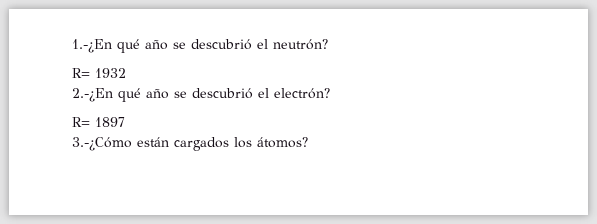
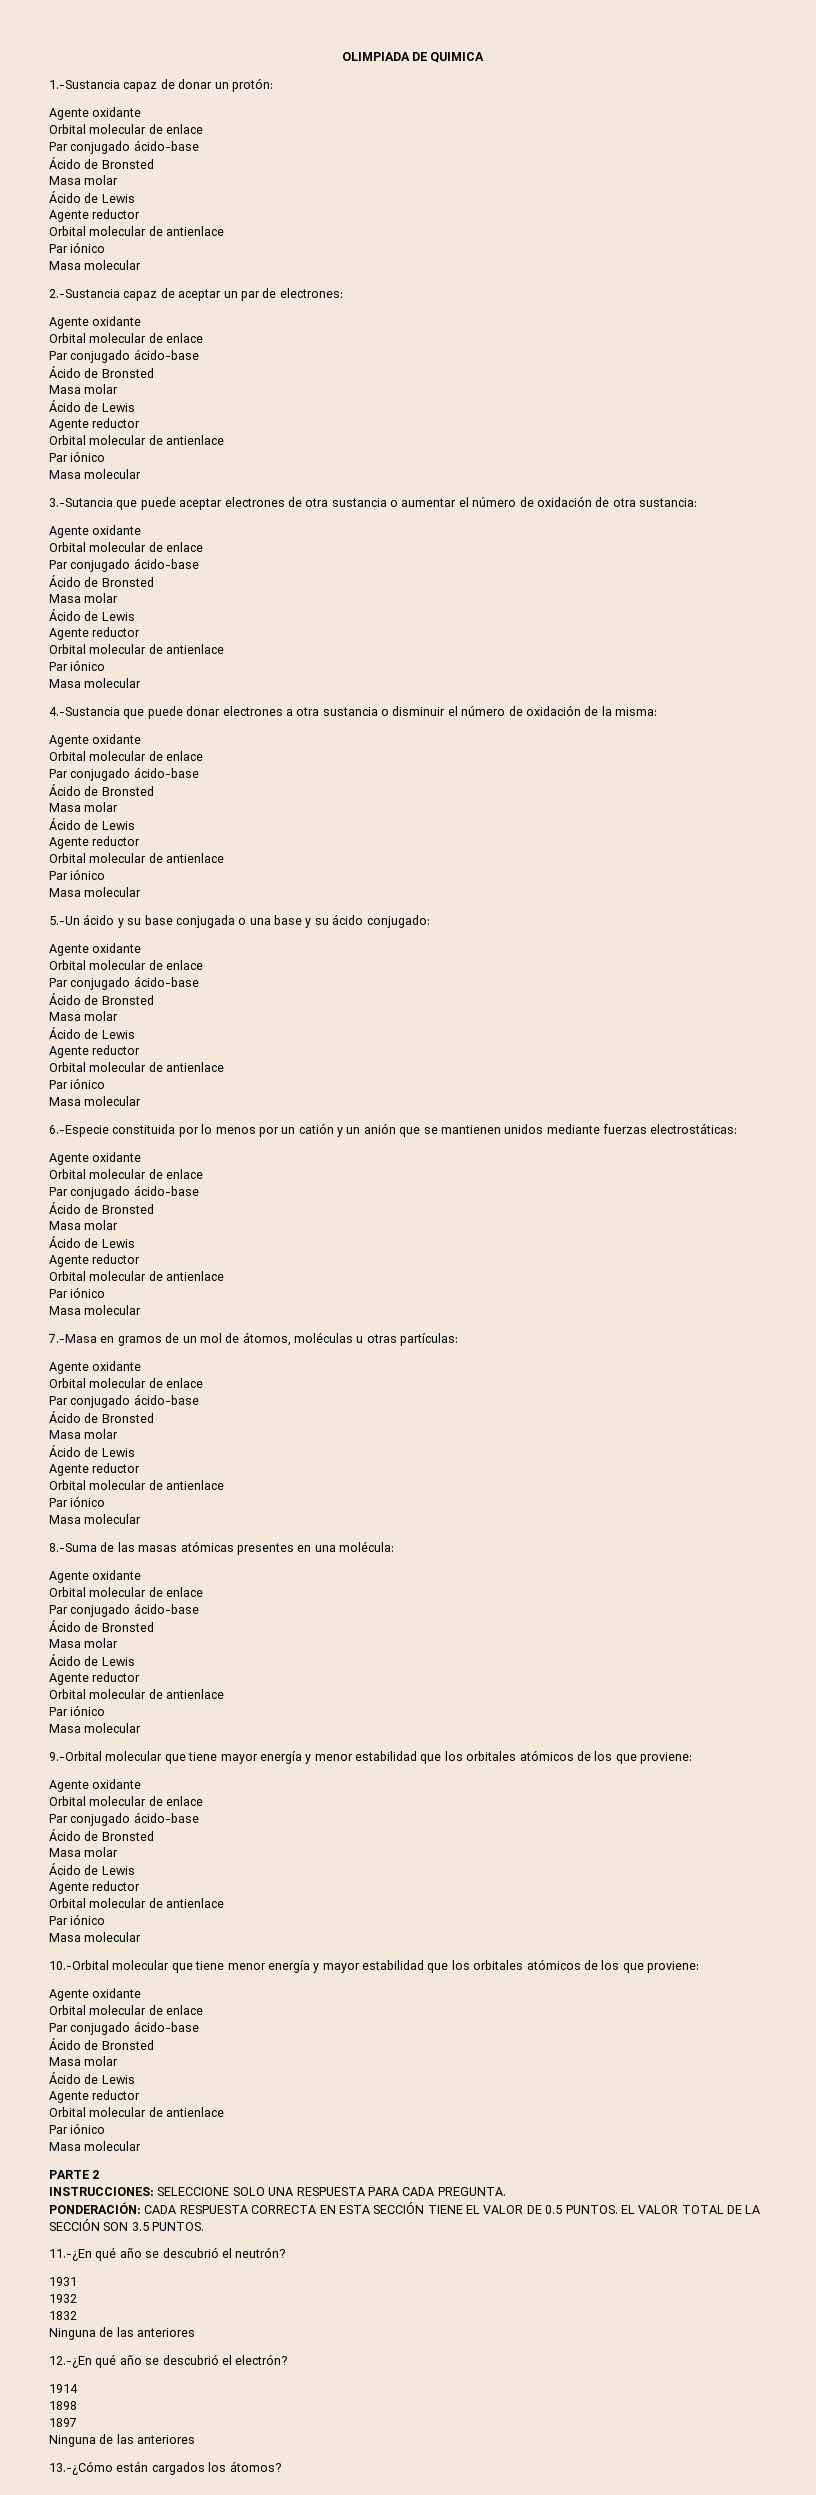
[72,39,112,53] 1.-¿En -> [341,52,485,63] [49,78,273,92] [49,107,142,120] [49,124,204,134] [49,140,199,154] [49,157,154,169] [49,175,119,185] [49,191,135,203] [49,209,141,222] [49,226,225,236] [49,242,106,253] [49,260,142,270] [49,288,343,301] [49,316,142,329] [49,333,204,343] [49,349,199,363] [49,366,154,378] [49,384,119,394] [49,400,135,412] [49,418,141,431] [49,435,225,445] [49,451,106,462] [49,469,142,479] [49,496,697,510] [49,525,142,538] [49,542,204,552] [49,558,199,572] [49,575,154,587] [49,593,119,603] [49,609,135,621] [49,627,141,640] [49,644,225,654] [49,660,106,671] [49,678,142,688] [49,705,657,719] [49,734,142,747] [49,751,204,761] [49,767,199,781] [49,784,154,796] [49,802,119,812] [49,818,135,830] [49,836,141,849] [49,853,225,863] [49,869,106,880] [49,887,142,897] [49,914,430,928] [49,943,142,956] [49,960,204,970] [49,976,199,990] [49,993,154,1005] [49,1011,119,1021] [49,1027,135,1039] [49,1045,141,1058] [49,1062,225,1072] [49,1078,106,1089] [49,1096,142,1106] [49,1123,738,1137] [49,1152,142,1165] [49,1169,204,1179] [49,1185,199,1199] [49,1202,154,1214] [49,1220,119,1230] [49,1236,135,1248] [49,1254,141,1267] [49,1271,225,1281] [49,1287,106,1298] [49,1305,142,1315] [48,1332,459,1346] [49,1361,142,1374] [49,1378,204,1388] [49,1394,199,1408] [49,1411,154,1423] [49,1429,119,1439] [49,1445,135,1457] [49,1463,141,1476] [49,1480,225,1490] [49,1496,106,1507] [49,1514,142,1524] [49,1541,394,1555] [49,1570,142,1583] [49,1587,204,1597] [49,1603,199,1617] [49,1620,154,1632] [49,1638,119,1648] [49,1654,135,1666] [49,1672,141,1685] [49,1689,225,1699] [49,1705,106,1716] [49,1723,142,1733] [49,1750,692,1764] [49,1779,142,1792] [49,1796,204,1806] [49,1812,199,1826] [49,1829,154,1841] [49,1847,119,1857] [49,1863,135,1875] [49,1881,141,1894] [49,1898,225,1908] [49,1914,106,1925] [49,1932,142,1942] [49,1959,699,1973] [49,1988,142,2001] [49,2005,204,2015] [49,2021,199,2035] [49,2038,154,2050] [49,2056,119,2066] [49,2072,135,2084] [49,2090,141,2103] [49,2107,225,2117] [49,2123,106,2134] [49,2141,142,2151] [49,2170,100,2179] [49,2187,506,2196] [49,2202,761,2214] [49,2219,205,2231] [49,2249,92,2261] OLIMPIADA DE QUIMICA // 1.-Sustancia capaz de donar un protón: // Agente oxidante // Orbital molecular de enlace // Par conjugado ácido-base // Ácido de Bronsted // Masa molar // Ácido de Lewis // Agente reductor // Orbital molecular de antienlace // Par iónico // Masa molecular // 2.-Sustancia capaz de aceptar un par de electrones: // Agente oxidante // Orbital molecular de enlace // Par conjugado ácido-base // Ácido de Bronsted // Masa molar // Ácido de Lewis // Agente reductor // Orbital molecular de antienlace // Par iónico // Masa molecular // 3.-Sutancia que puede aceptar electrones de otra sustancia o aumentar el número de oxidación de otra sustancia: // Agente oxidante // Orbital molecular de enlace // Par conjugado ácido-base // Ácido de Bronsted // Masa molar // Ácido de Lewis // Agente reductor // Orbital molecular de antienlace // Par iónico // Masa molecular // 4.-Sustancia que puede donar electrones a otra sustancia o disminuir el número de oxidación de la misma: // Agente oxidante // Orbital molecular de enlace // Par conjugado ácido-base // Ácido de Bronsted // Masa molar // Ácido de Lewis // Agente reductor // Orbital molecular de antienlace // Par iónico // Masa molecular // 5.-Un ácido y su base conjugada o una base y su ácido conjugado: // Agente oxidante // Orbital molecular de enlace // Par conjugado ácido-base // Ácido de Bronsted // Masa molar // Ácido de Lewis // Agente reductor // Orbital molecular de antienlace // Par iónico // Masa molecular // 6.-Especie constituida por lo menos por un catión y un anión que se mantienen unidos mediante fuerzas electrostáticas: // Agente oxidante // Orbital molecular de enlace // Par conjugado ácido-base // Ácido de Bronsted // Masa molar // Ácido de Lewis // Agente reductor // Orbital molecular de antienlace // Par iónico // Masa molecular // 7.-Masa en gramos de un mol de átomos, moléculas u otras partículas: // Agente oxidante // Orbital molecular de enlace // Par conjugado ácido-base // Ácido de Bronsted // Masa molar // Ácido de Lewis // Agente reductor // Orbital molecular de antienlace // Par iónico // Masa molecular // 8.-Suma de las masas atómicas presentes en una molécula: // Agente oxidante // Orbital molecular de enlace // Par conjugado ácido-base // Ácido de Bronsted // Masa molar // Ácido de Lewis // Agente reductor // Orbital molecular de antienlace // Par iónico // Masa molecular // 9.-Orbital molecular que tiene mayor energía y menor estabilidad que los orbitales atómicos de los que proviene: // Agente oxidante // Orbital molecular de enlace // Par conjugado ácido-base // Ácido de Bronsted // Masa molar // Ácido de Lewis // Agente reductor // Orbital molecular de antienlace // Par iónico // Masa molecular // 10.-Orbital molecular que tiene menor energía y mayor estabilidad que los orbitales atómicos de los que proviene: // Agente oxidante // Orbital molecular de enlace // Par conjugado ácido-base // Ácido de Bronsted // Masa molar // Ácido de Lewis // Agente reductor // Orbital molecular de antienlace // Par iónico // Masa molecular // PARTE 2 // INSTRUCCIONES: SELECCIONE SOLO UNA RESPUESTA PARA CADA PREGUNTA. // PONDERACIÓN: CADA RESPUESTA CORRECTA EN ESTA SECCIÓN TIENE EL VALOR DE 0.5 PUNTOS. EL VALOR TOTAL DE LA SECCIÓN SON 3.5 PUNTOS. // 11.-¿En
[72,68,90,78] R= -> [49,2277,77,2286] 1931 //
[72,88,113,102] 2.-¿En -> [49,2311,77,2320] [49,2327,196,2340] [49,2356,92,2368] 1832 // Ninguna de las anteriores // 12.-¿En
[72,117,90,127] R= -> [49,2384,78,2393] [49,2401,77,2410] 1914 // 1898 //
[72,137,132,151] 3.-¿Cómo -> [49,2434,196,2447] [49,2461,113,2475] Ninguna de las anteriores // 13.-¿Cómo

